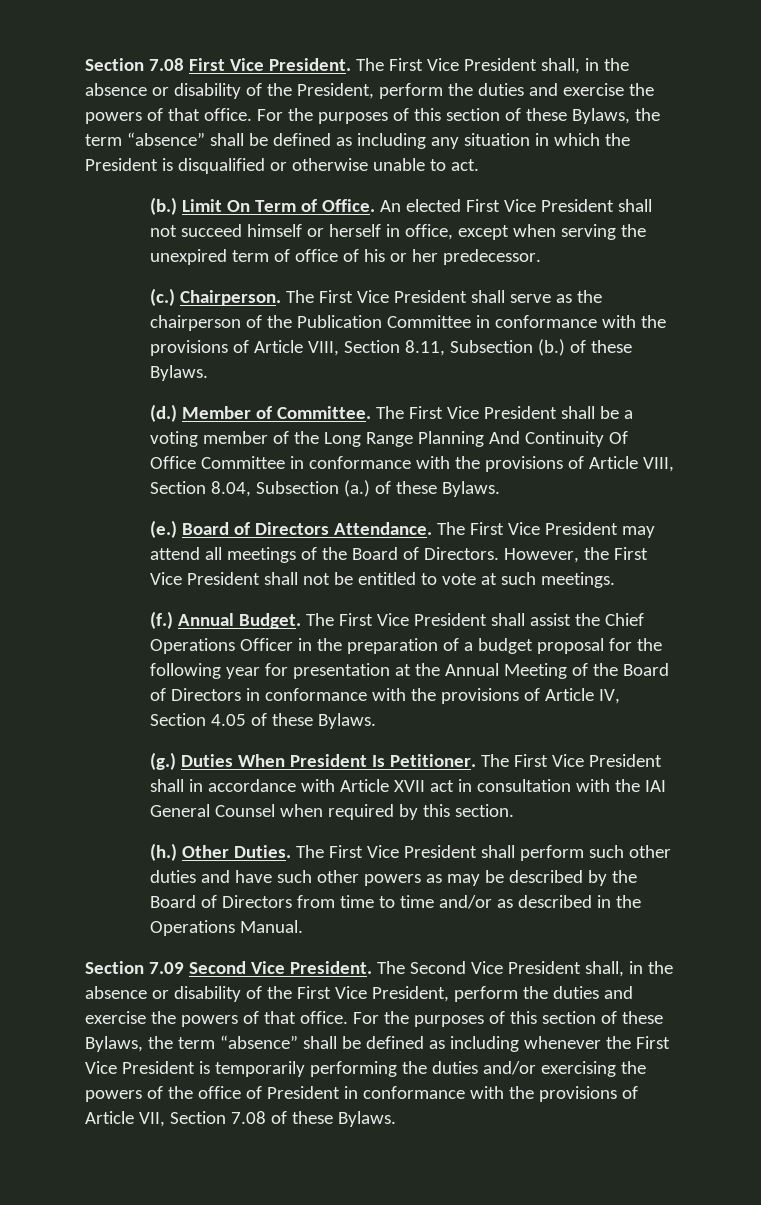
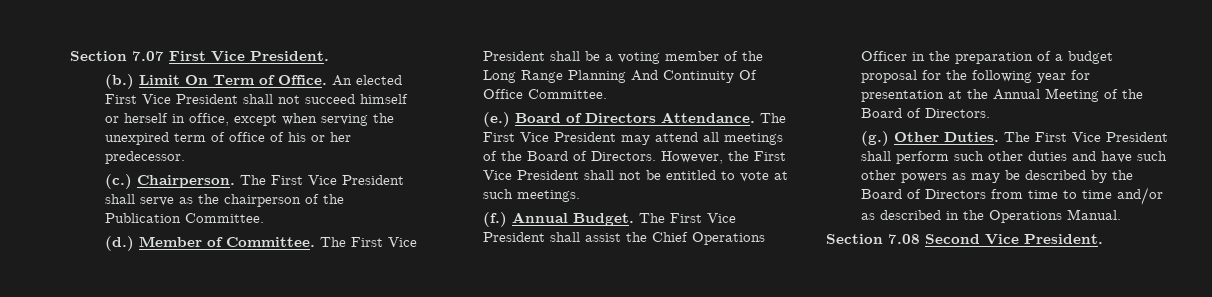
[85,58,184,71] Section 7.08 -> [70,51,164,61] Section 7.07
[355,58,629,74] [85,83,654,99] [85,108,660,124] [85,132,630,149] [85,158,479,174] The First Vice President shall, in the absence or disability of the President, perform the duties and exercise the powers of that office. For the purposes of this section of these Bylaws, the term “absence” shall be defined as including any situation in which the President is disqualified or otherwise unable to act. -> (329, 56) none
[387,315,667,328] [150,339,633,356] [150,365,209,381] Committee in conformance with the provisions of Article VIII, Section 8.11, Subsection (b.) of these Bylaws. -> [185,213,265,223] Committee.
[201,456,675,472] [150,480,501,497] Committee in conformance with the provisions of Article VIII, Section 8.04, Subsection (a.) of these Bylaws. -> [528,89,608,99] Committee.
[171,688,621,704] [150,713,377,729] [150,752,663,770] [150,779,667,792] [150,804,515,820] [150,843,178,861] Directors in conformance with the provisions of Article IV, Section 4.05 of these Bylaws. // (g.) Duties When President Is Petitioner. The First Vice President shall in accordance with Article XVII act in consultation with the IAI General Counsel when required by this section. // (h.) -> [925,108,991,118] [861,131,890,146] Directors. // (g.)
[148,962,184,974] 7.09 -> [888,234,920,244] 7.08
[376,961,673,977] [85,986,633,1002] [85,1011,663,1027] [85,1035,670,1052] [85,1061,646,1077] [85,1086,638,1102] [85,1111,396,1127] The Second Vice President shall, in the absence or disability of the First Vice President, perform the duties and exercise the powers of that office. For the purposes of this section of these Bylaws, the term “absence” shall be defined as including whenever the First Vice President is temporarily performing the duties and/or exercising the powers of the office of President in conformance with the provisions of Article VII, Section 7.08 of these Bylaws. -> (1103, 239) none

